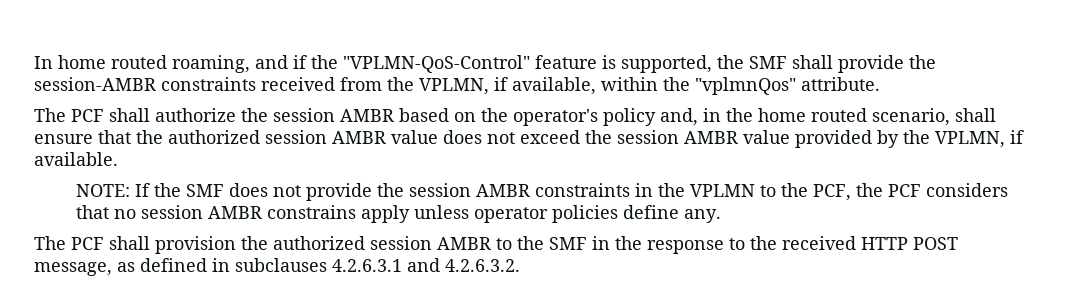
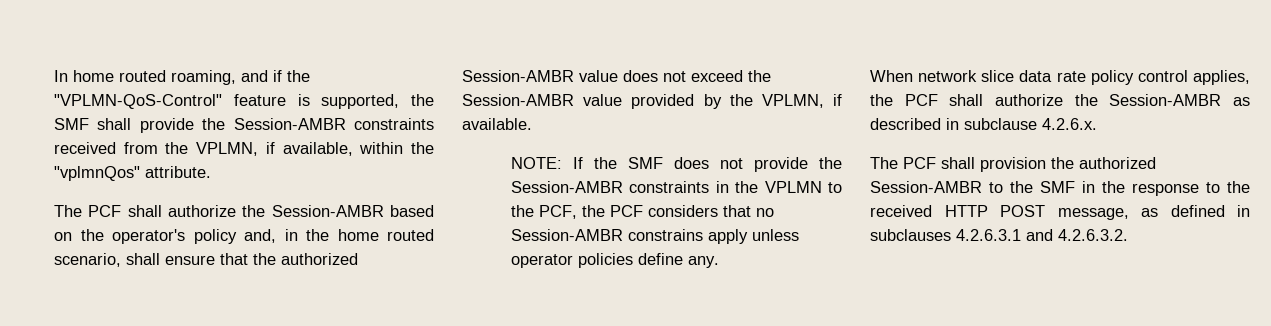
[34,77,156,91] session-AMBR -> [233,118,346,130] Session-AMBR
[273,108,394,122] session AMBR -> [271,205,384,217] Session-AMBR
[265,130,386,144] session AMBR -> [462,70,574,82] Session-AMBR
[617,130,738,144] session AMBR -> [462,94,574,106] Session-AMBR
[408,183,530,197] session AMBR -> [510,181,623,193] Session-AMBR
[140,205,262,219] session AMBR -> [510,229,623,241] Session-AMBR
(721, 216) none -> [870,70,1250,85] [870,94,1250,106] [870,118,1097,130] // When network slice data rate policy control applies, the PCF shall authorize the Session-AMBR as described in subclause 4.2.6.x.
[370,236,491,250] session AMBR -> [870,181,982,193] Session-AMBR

